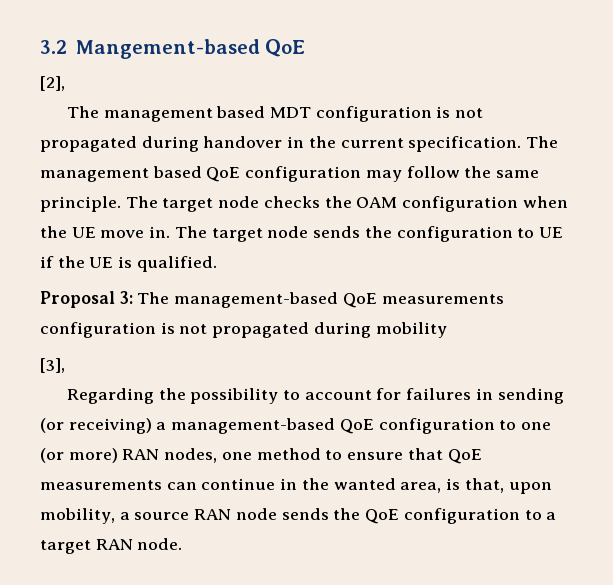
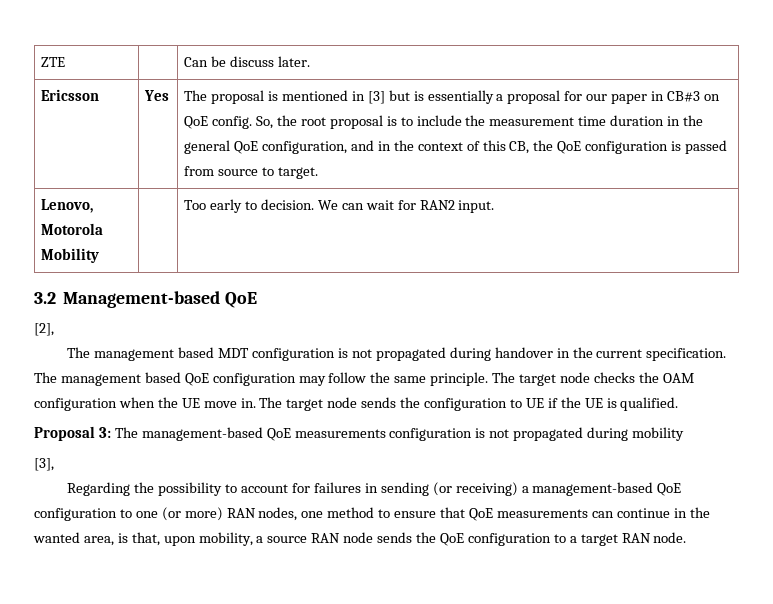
[40,39,260,59] 3.2 Mangement-based -> [41,57,66,67] [184,56,310,67] [41,89,100,101] [144,90,170,101] [184,90,720,104] [184,115,704,129] [184,140,728,154] [184,166,318,179] [41,199,94,213] [41,223,104,235] [41,248,100,263] [184,199,495,213] [34,291,221,308] ZTE | | Can be discuss later. // Ericsson | Yes | The proposal is mentioned in [3] but is essentially a proposal for our paper in CB#3 on QoE config. So, the root proposal is to include the measurement time duration in the general QoE configuration, and in the context of this CB, the QoE configuration is passed from source to target. // Lenovo, Motorola Mobility | | Too early to decision. We can wait for RAN2 input. // 3.2 Management-based

